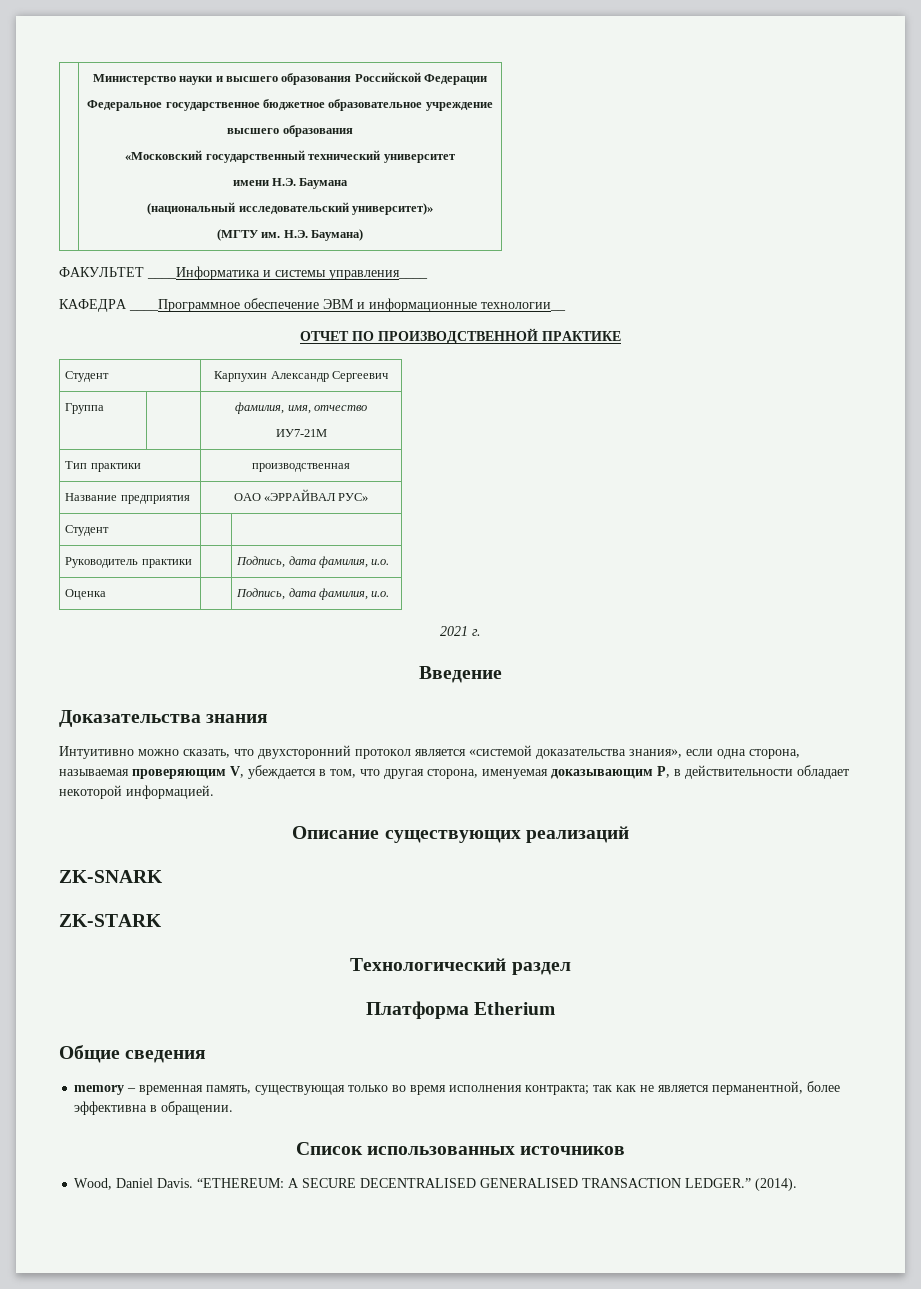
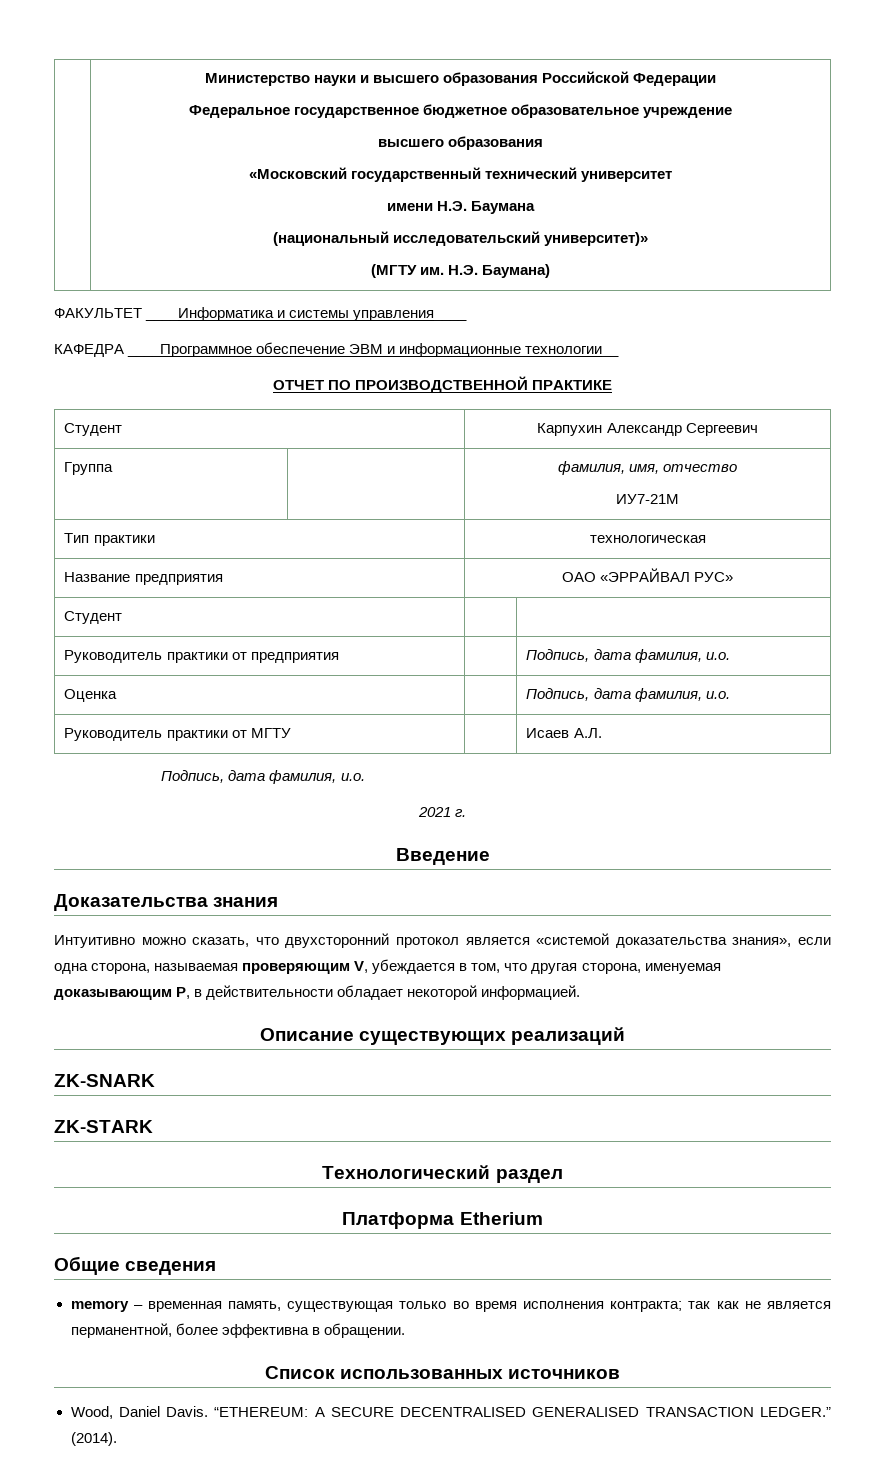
[252,463,350,472] производственная -> [589,535,706,543] технологическая
(192, 563) none -> [231,652,339,663] от предприятия
(390, 594) none -> [64,728,291,741] [526,728,602,738] [161,770,365,784] // Руководитель практики от МГТУ | | Исаев А.Л. // Подпись, дата фамилия, и.о.

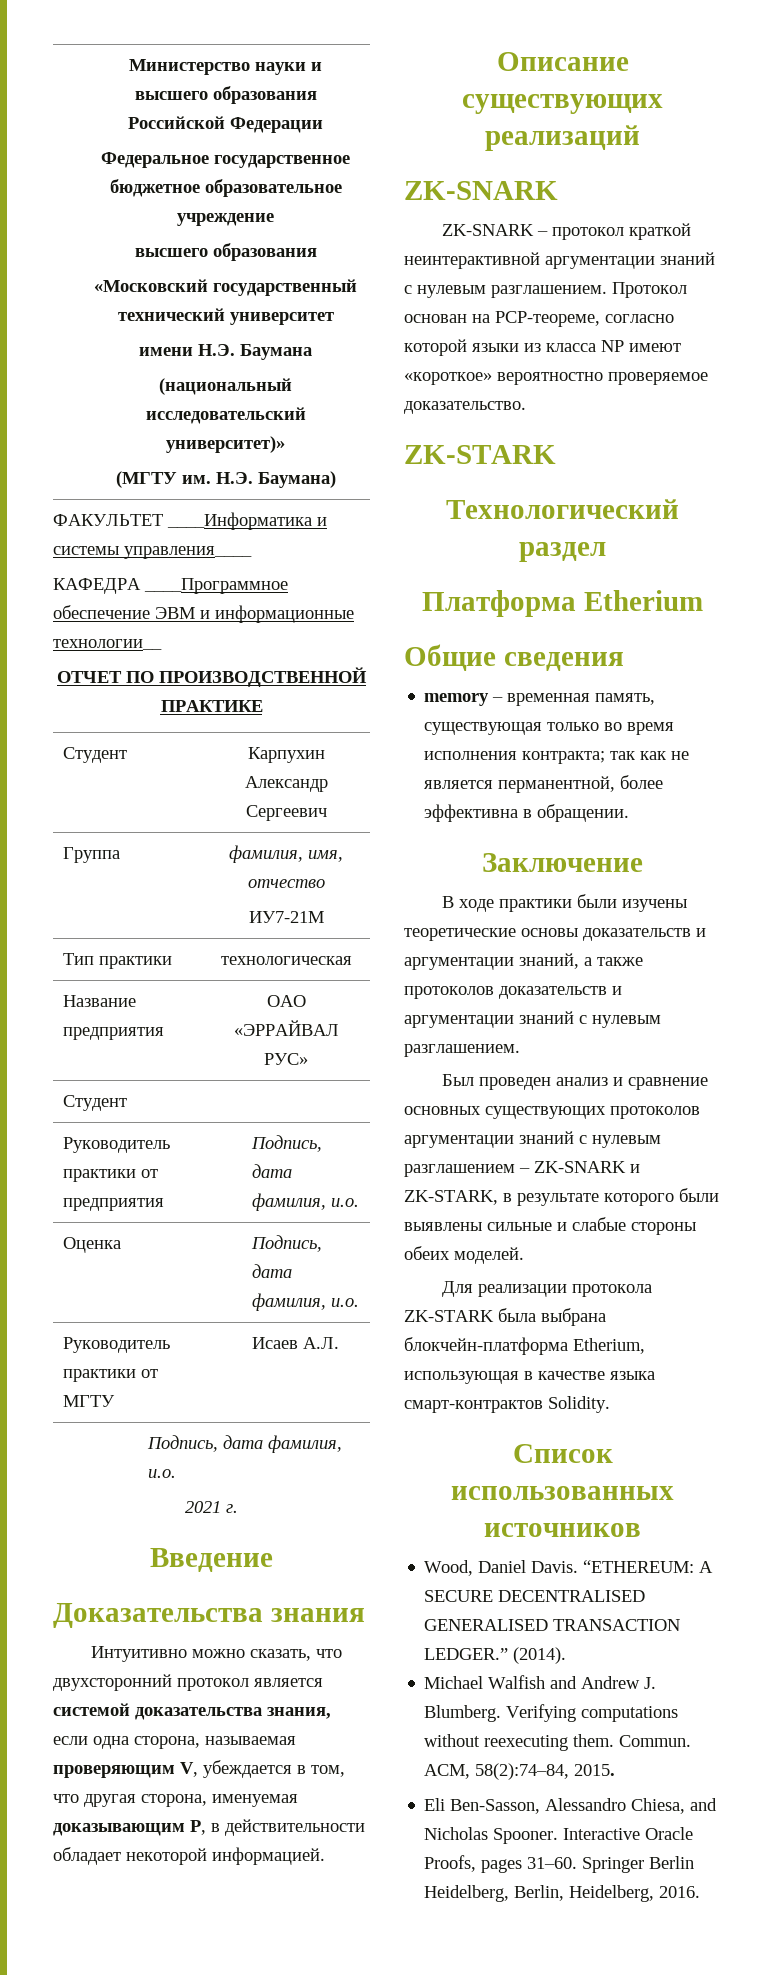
[536,933,792,948] «системой доказательства знания», -> [53,1703,331,1720] системой доказательства знания,
(155, 1080) none -> [441,223,691,240] [404,252,715,269] [404,282,687,298] [404,311,674,327] [404,339,681,356] [404,372,708,385] [404,401,526,414] // ZK-SNARK – протокол краткой неинтерактивной аргументации знаний с нулевым разглашением. Протокол основан на PCP-теореме, согласно которой языки из класса NP имеют «короткое» вероятностно проверяемое доказательство.
(405, 1330) none -> [482,853,643,872] [441,894,687,912] [404,928,706,941] [404,953,643,970] [404,986,622,999] [404,1011,661,1028] [404,1044,520,1057] [441,1074,708,1090] [404,1106,700,1119] [404,1131,661,1148] [404,1161,640,1177] [404,1188,719,1206] [404,1217,696,1235] [404,1246,524,1264] [441,1281,652,1297] [404,1308,606,1326] [404,1337,645,1355] [404,1371,655,1384] [404,1396,610,1413] // Заключение // В ходе практики были изучены теоретические основы доказательств и аргументации знаний, а также протоколов доказательств и аргументации знаний с нулевым разглашением. // Был проведен анализ и сравнение основных существующих протоколов аргументации знаний с нулевым разглашением – ZK-SNARK и ZK-STARK, в результате которого были выявлены сильные и слабые стороны обеих моделей. // Для реализации протокола ZK-STARK была выбрана блокчейн-платформа Etherium, использующая в качестве языка смарт-контрактов Solidity.
(117, 1439) none -> [424,1675,657,1689] [424,1704,679,1722] [424,1734,692,1751] [424,1763,616,1780] [424,1798,718,1814] [424,1827,694,1844] [424,1855,695,1873] [424,1885,701,1902] // Michael Walfish and Andrew J. Blumberg. Verifying computations without reexecuting them. Commun. ACM, 58(2):74–84, 2015. // Eli Ben-Sasson, Alessandro Chiesa, and Nicholas Spooner. Interactive Oracle Proofs, pages 31–60. Springer Berlin Heidelberg, Berlin, Heidelberg, 2016.

